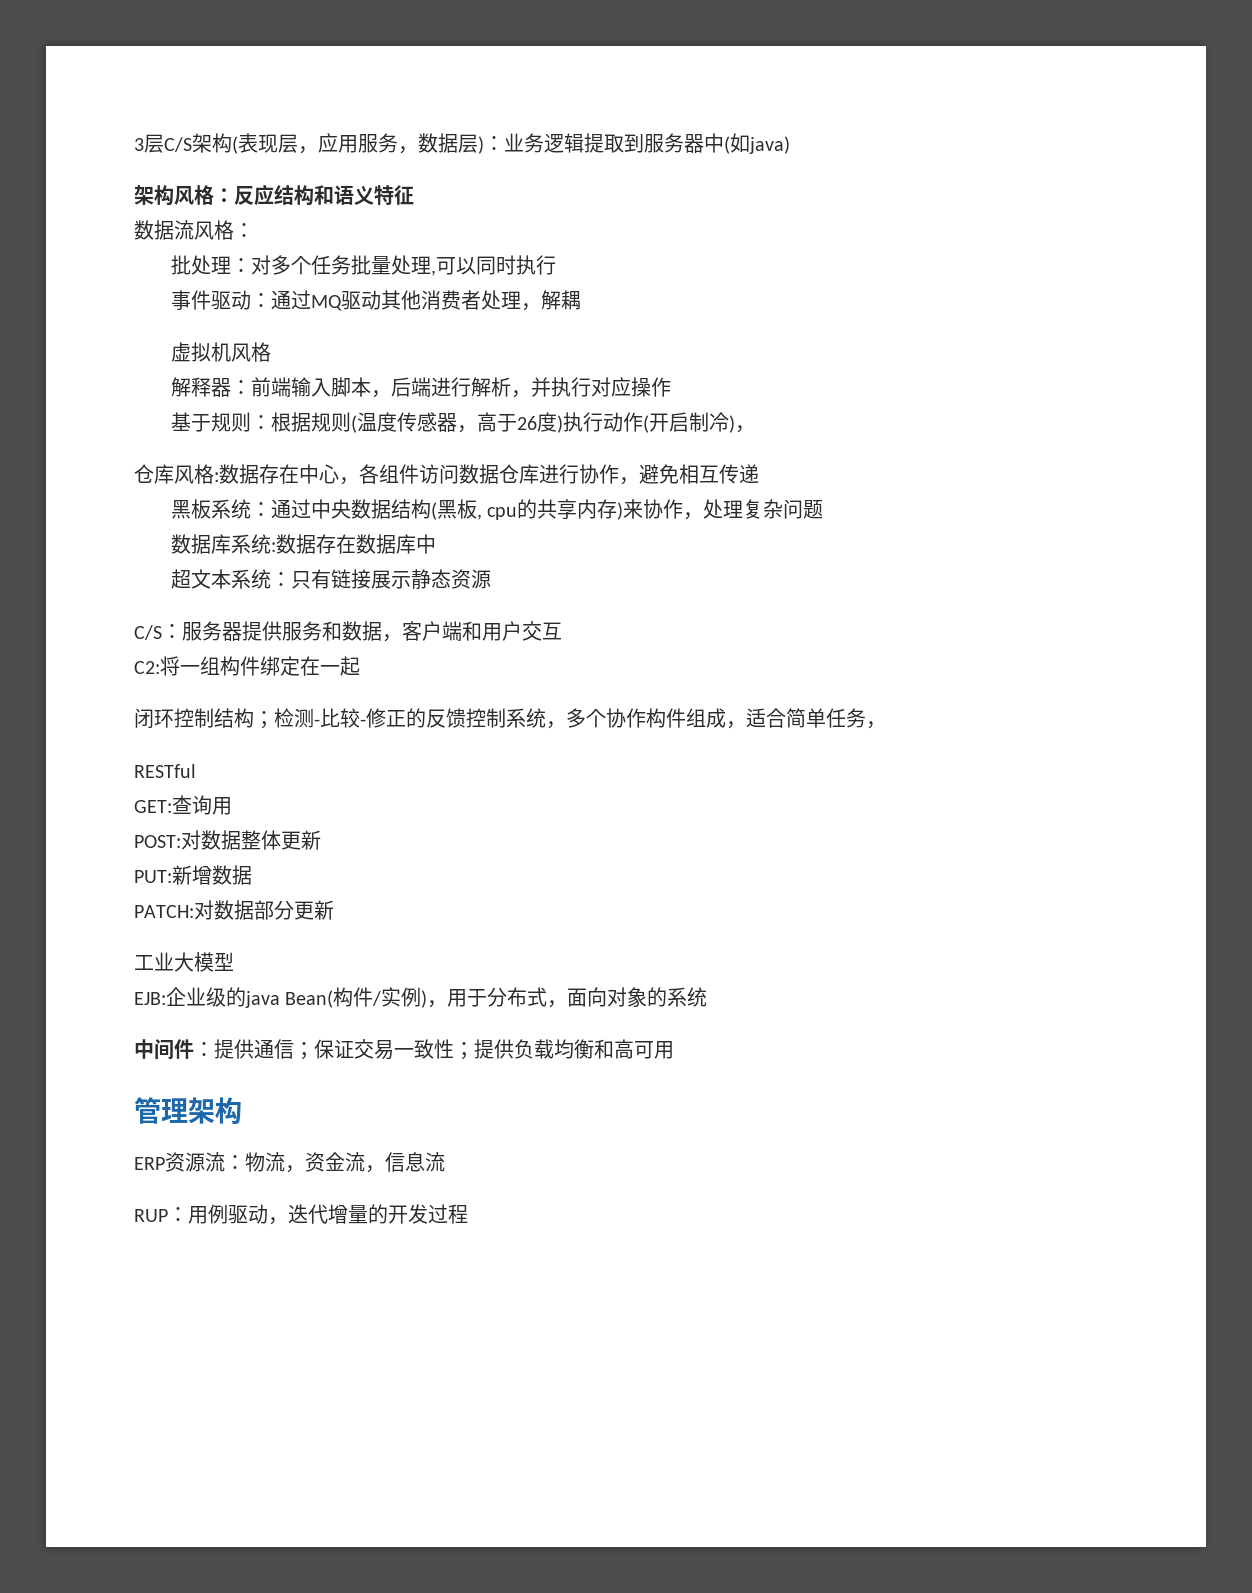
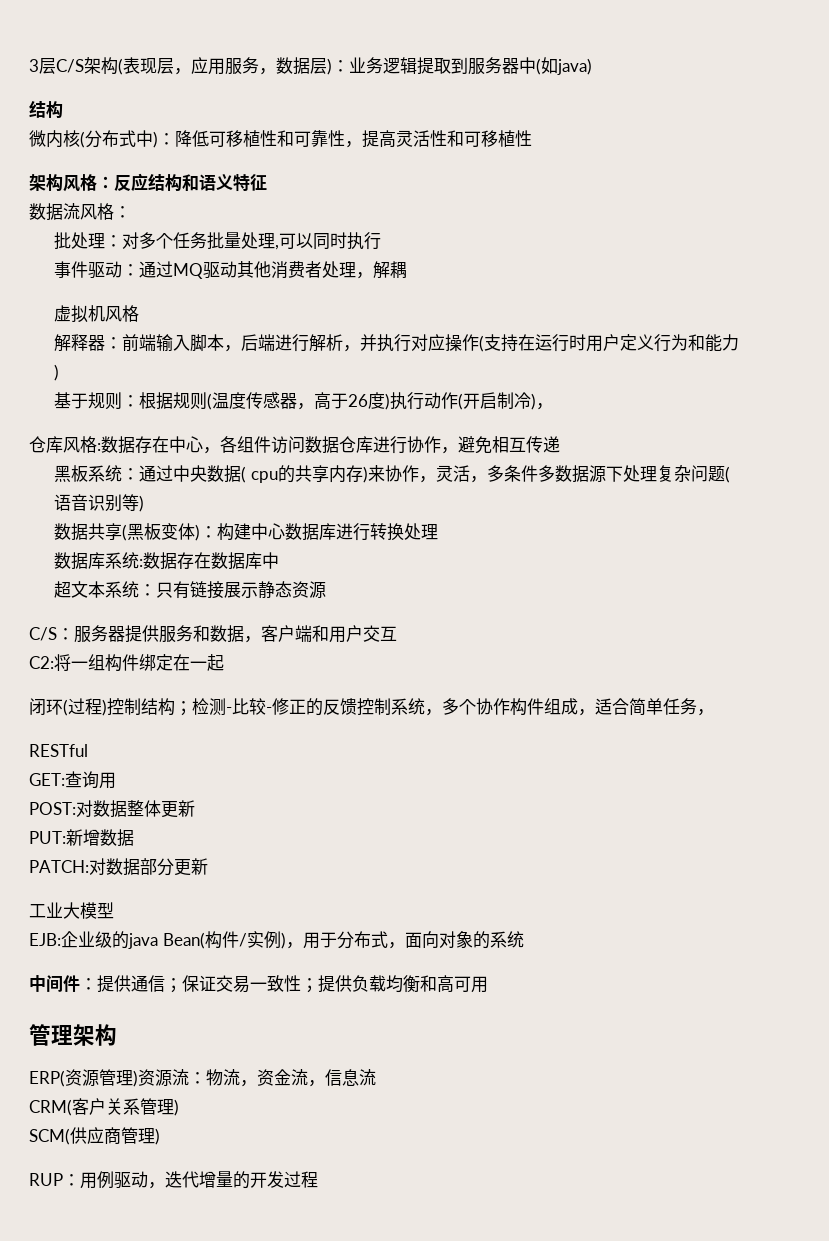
(790, 145) none -> [29,100,63,118] [29,130,532,148] // 结构 // 微内核(分布式中)：降低可移植性和可靠性，提高灵活性和可移植性
(671, 387) none -> [479,334,740,352] [54,364,60,381] (支持在运行时用户定义行为和能力)
[390,499,482,520] 结构(黑板, -> [241,466,247,483] (
[703,499,824,519] 处理复杂问题 -> [435,465,730,483] [54,494,145,512] [54,523,439,541] 灵活，多条件多数据源下处理复杂问题(语音识别等) // 数据共享(黑板变体)：构建中心数据库进行转换处理
(174, 718) none -> [63,698,107,716] (过程)
[134,1157,165,1170] ERP -> [29,1069,138,1087] ERP(资源管理)
(445, 1162) none -> [29,1098,179,1116] [29,1127,160,1145] // CRM(客户关系管理) // SCM(供应商管理)

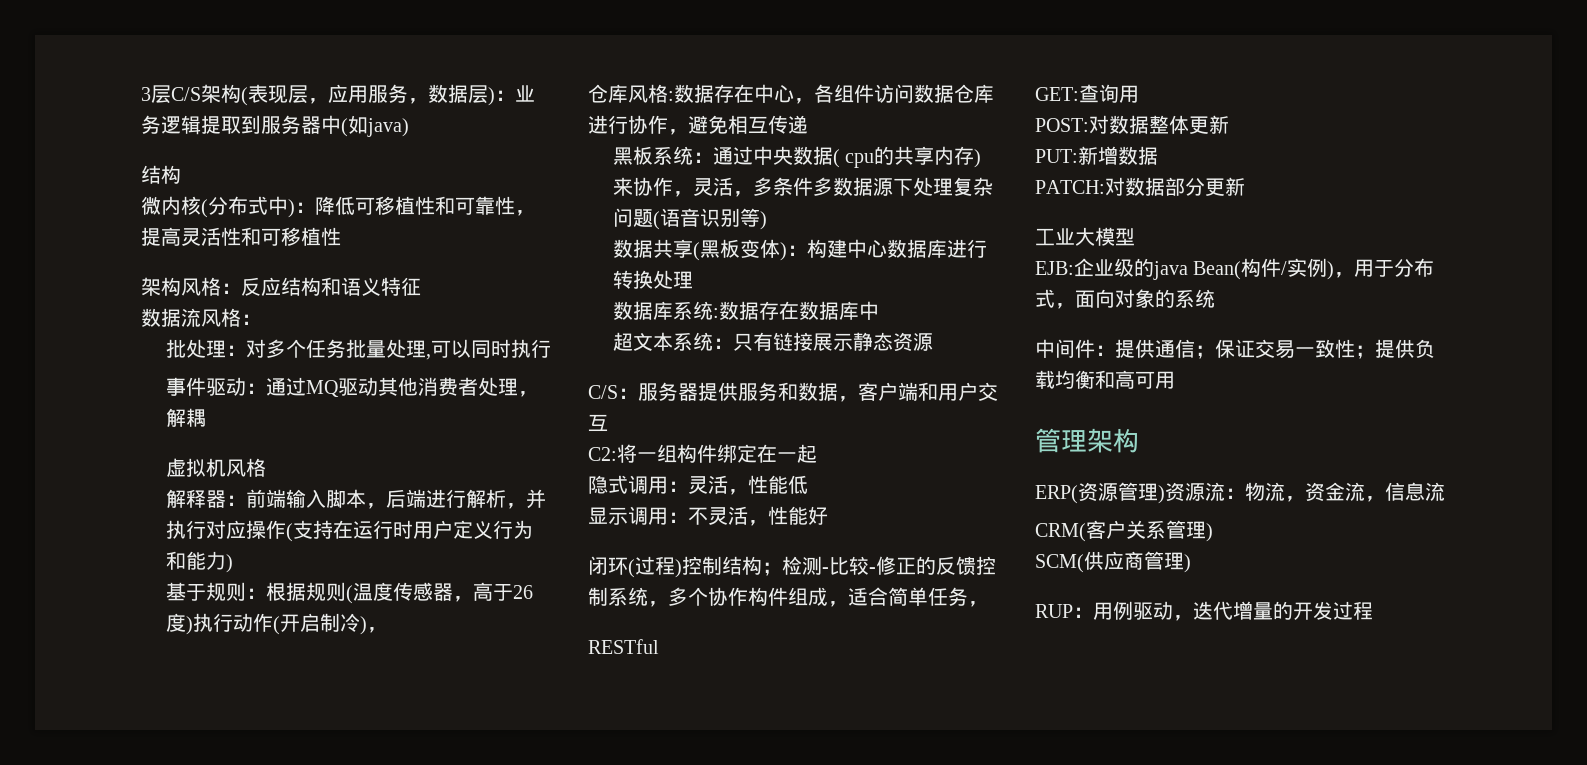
(224, 662) none -> [588,475,808,495] [588,506,828,526] // 隐式调用：灵活，性能低 // 显示调用：不灵活，性能好

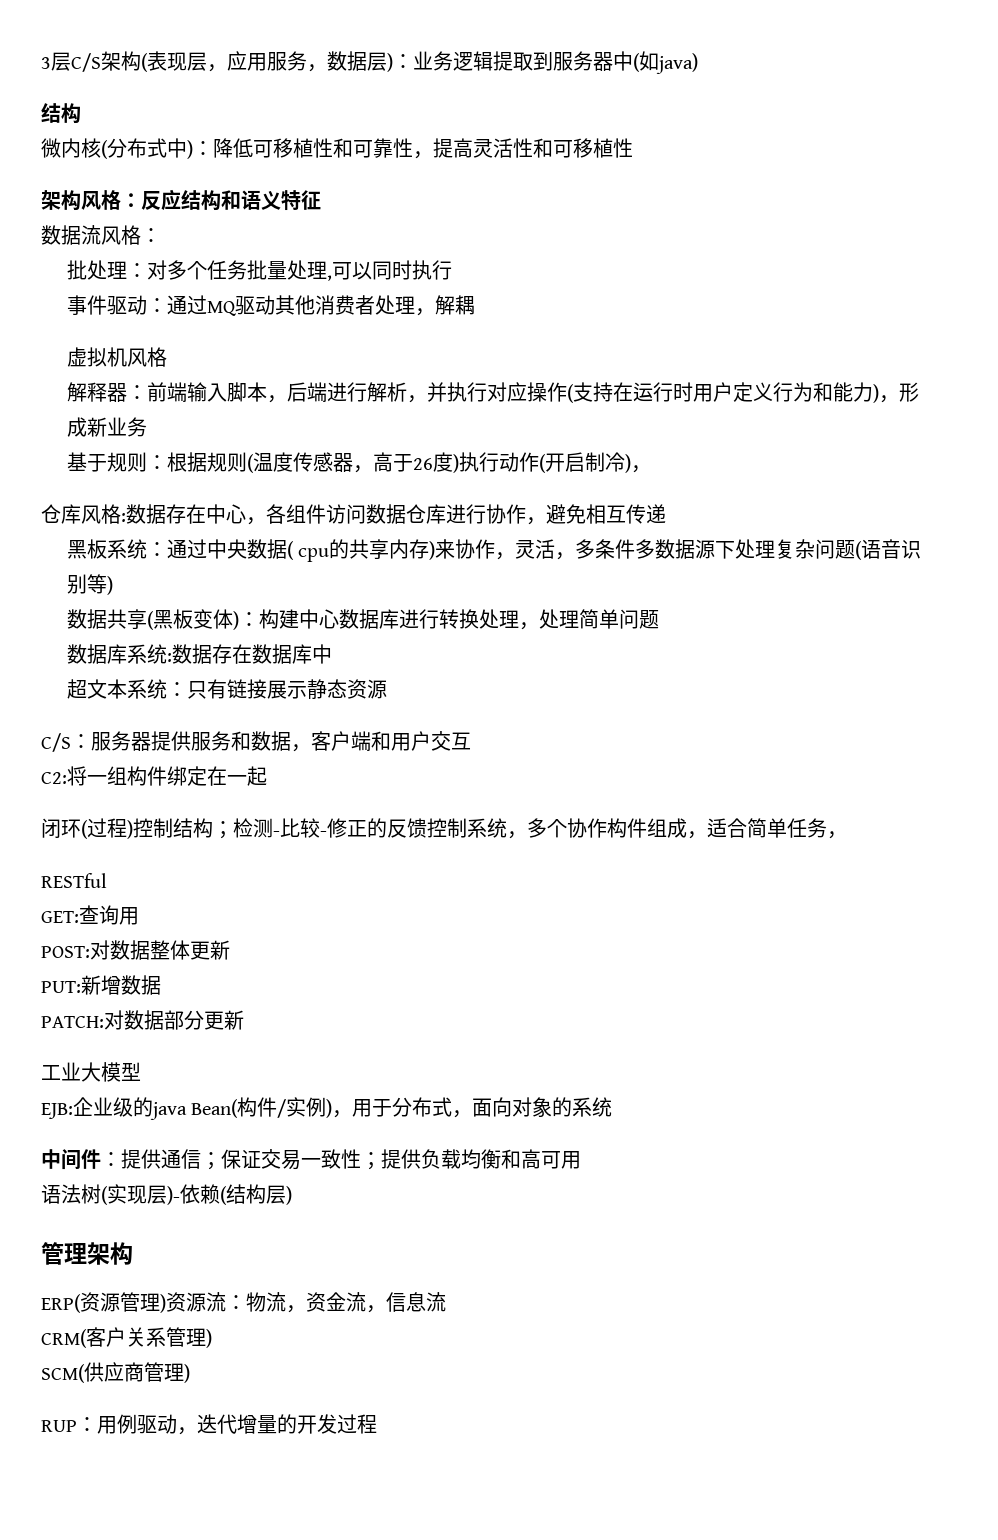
(233, 563) none -> [878,382,919,403] [66,417,147,437] ，形成新业务
(693, 280) none -> [518,609,659,630] ，处理简单问题
[588,475,808,495] [588,506,828,526] // 隐式调用：灵活，性能低 // 显示调用：不灵活，性能好 -> (267, 776) none
(1175, 380) none -> [41,1184,292,1205] // 语法树(实现层)-依赖(结构层)

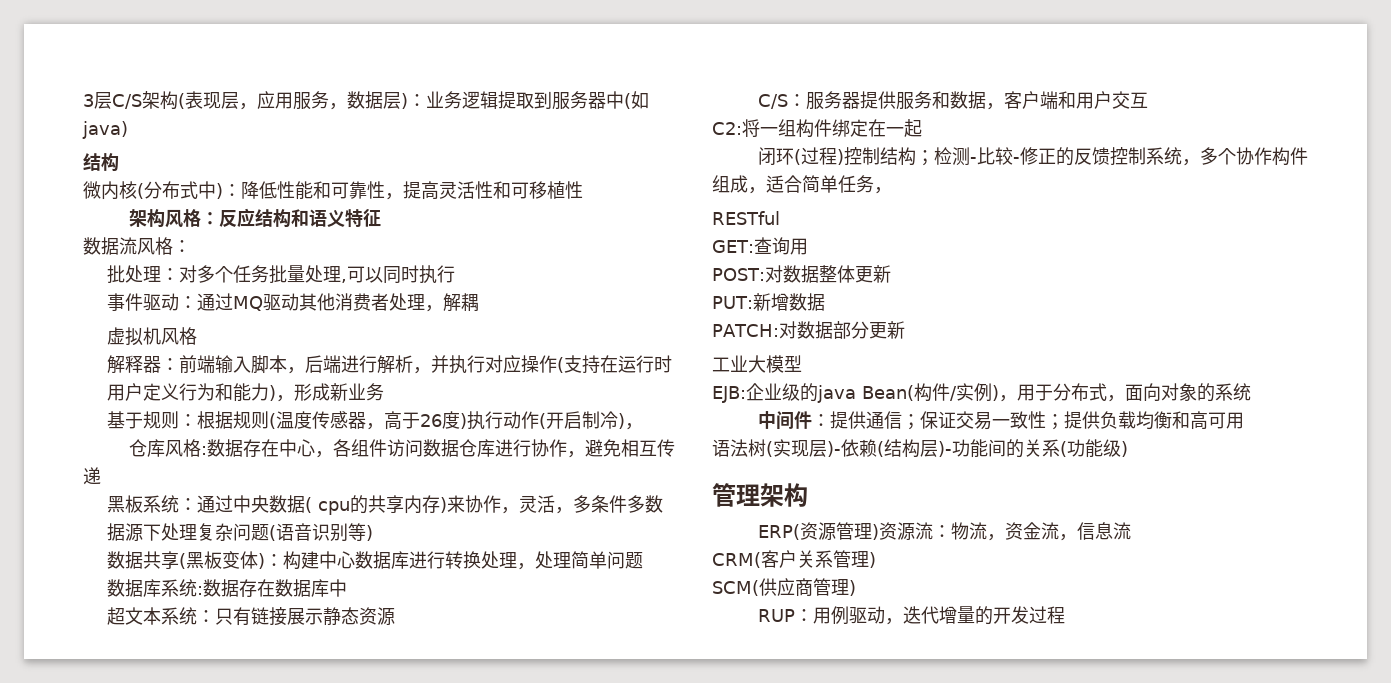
[253,138,333,158] 可移植性 -> [277,181,313,200] 性能
(286, 1194) none -> [938,439,1121,458] )-功能间的关系(功能级

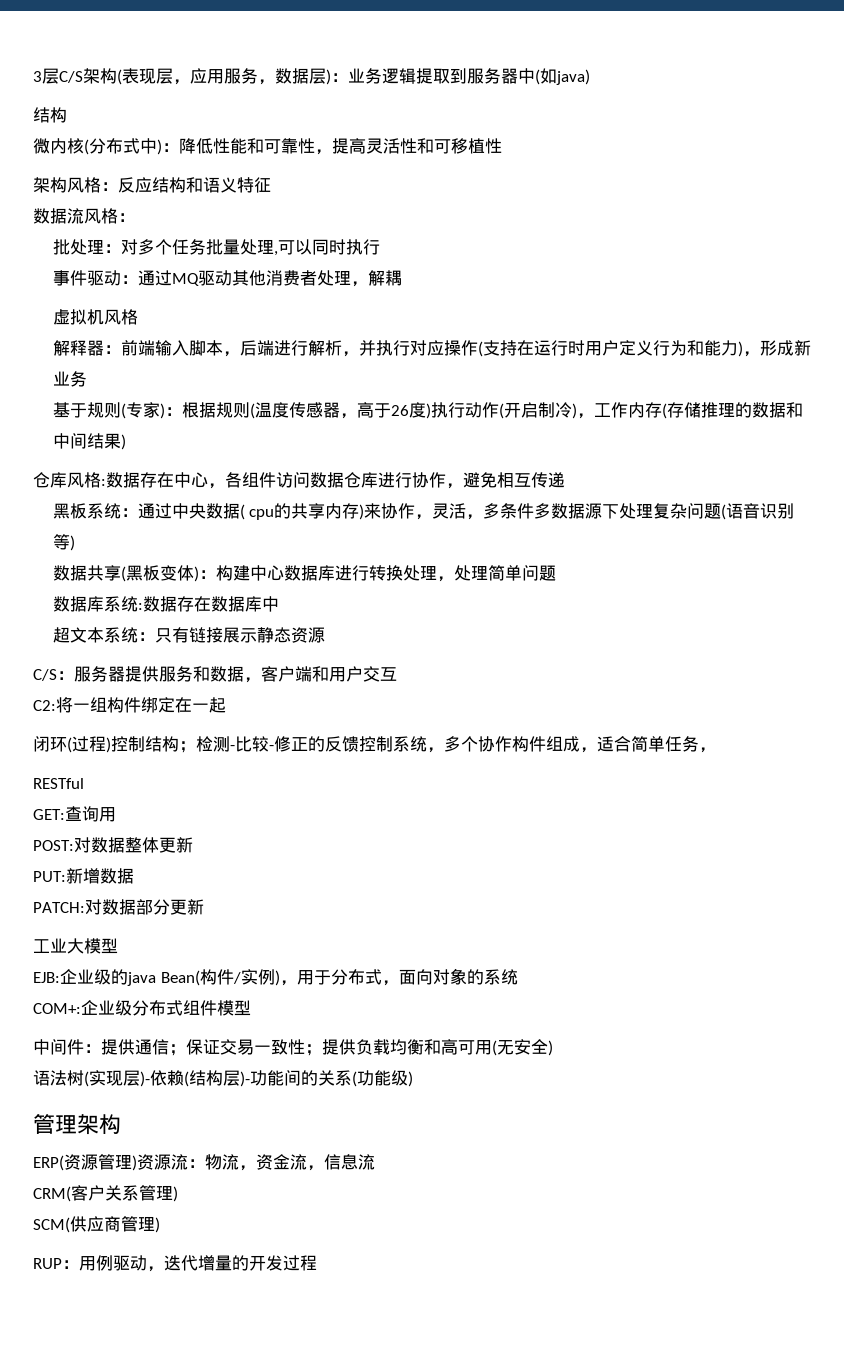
(179, 420) none -> [120,402,165,419] (专家)
(643, 426) none -> [593,402,803,419] [52,433,126,450] 工作内存(存储推理的数据和中间结果)
(1251, 392) none -> [33,1000,251,1016] // COM+:企业级分布式组件模型
(1244, 420) none -> [492,1039,553,1056] (无安全)

